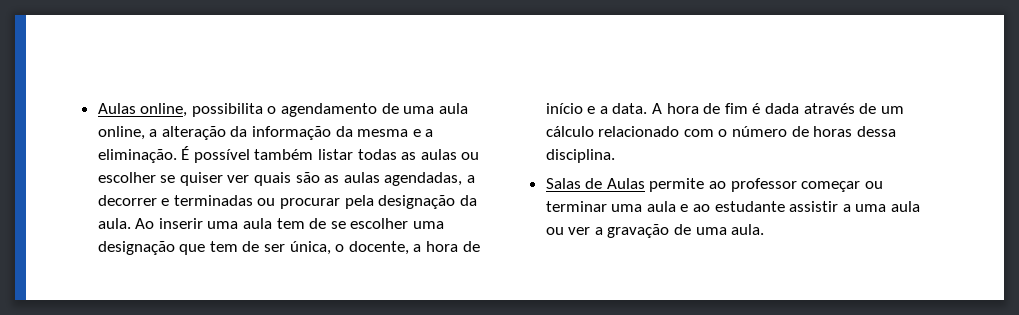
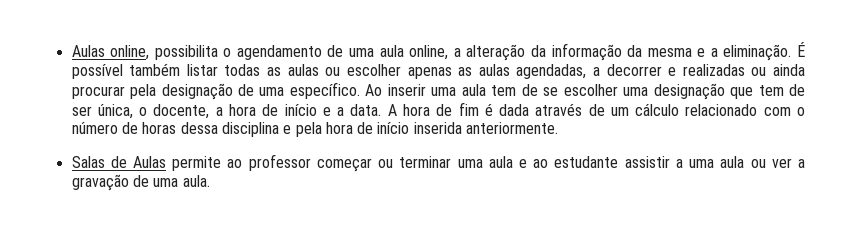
[160,172,320,186] se quiser ver quais são -> [407,67,452,79] apenas
[173,195,477,209] [97,218,131,229] terminadas ou procurar pela designação da aula. -> [682,64,806,76] [71,82,360,100] realizadas ou ainda procurar pela designação de uma específico.
[545,149,615,163] disciplina. -> [221,122,559,137] disciplina e pela hora de início inserida anteriormente.

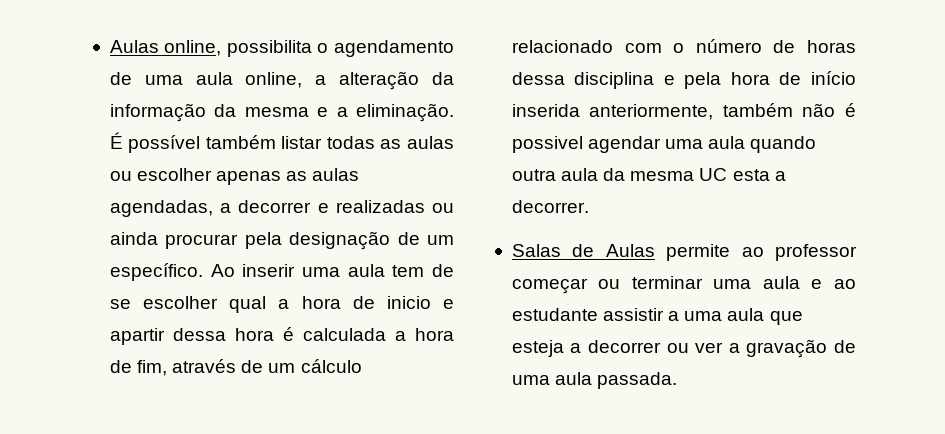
[259,87,285,96] uma -> [427,235,455,245] um
[623,83,805,100] [71,102,530,119] uma designação que tem de ser única, o docente, a hora de início e a data. A hora de fim é dada -> [229,296,454,313] [109,327,454,345] [109,360,168,376] qual a hora de inicio e apartir dessa hora é calculada a hora de fim,
[466,122,559,134] anteriormente. -> [589,103,857,120] [511,136,817,153] [511,168,786,181] [511,200,589,213] anteriormente, também não é possivel agendar uma aula quando outra aula da mesma UC esta a decorrer.
(745, 162) none -> [769,311,803,325] [511,340,662,357] que esteja a decorrer
[182,175,210,187] aula. -> [555,372,678,389] aula passada.

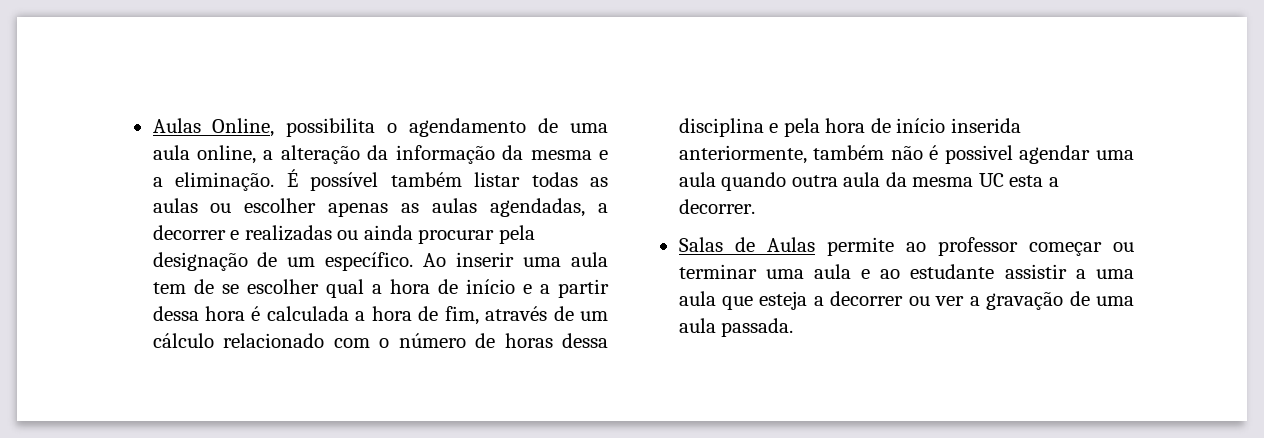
[109,40,222,56] Aulas online, -> [152,118,275,137] Aulas Online,
[386,296,454,309] [109,328,165,345] inicio e apartir -> [465,279,610,298] início e a partir

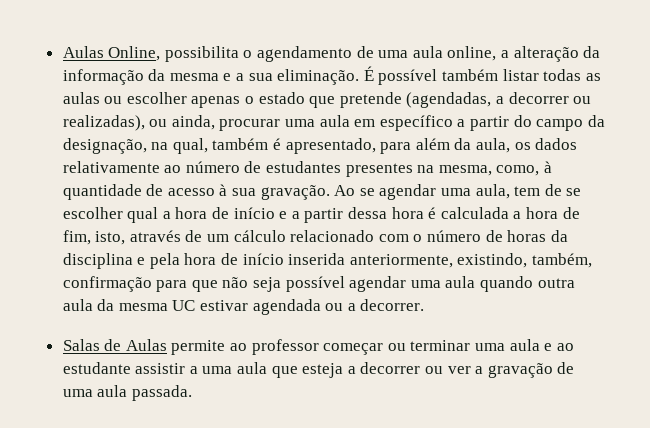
(163, 182) none -> [248,73,273,81] sua
[401,198,608,217] [152,225,535,244] [152,252,608,271] as aulas agendadas, a decorrer e realizadas ou ainda procurar pela designação de um específico. Ao inserir uma aula -> [245,92,592,108] [62,115,605,131] [62,138,578,154] [62,161,553,177] [62,184,510,200] o estado que pretende (agendadas, a decorrer ou realizadas), ou ainda, procurar uma aula em específico a partir do campo da designação, na qual, também é apresentado, para além da aula, os dados relativamente ao número de estudantes presentes na mesma, como, à quantidade de acesso à sua gravação. Ao se agendar uma aula,
(479, 315) none -> [95,231,126,245] isto,
[562,333,608,348] dessa -> [550,230,568,242] da
[813,145,1013,164] também não é possivel -> [457,253,593,268] [62,276,345,292] existindo, também, confirmação para que não seja possível
[1009,175,1044,187] esta -> [200,299,344,315] estivar agendada ou

